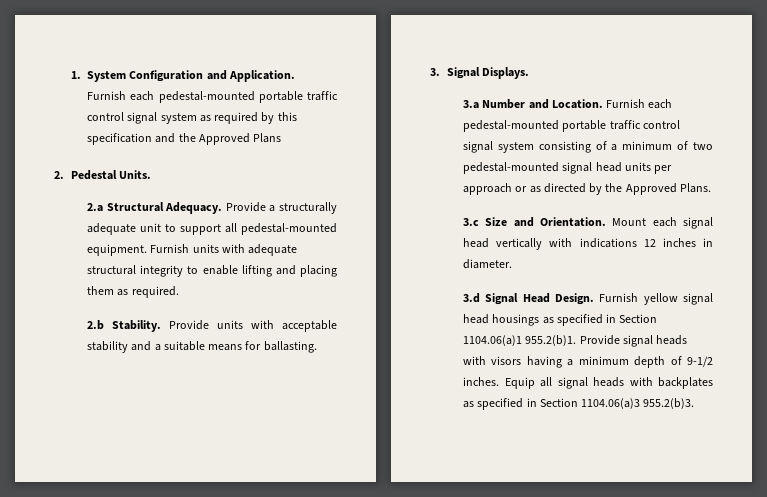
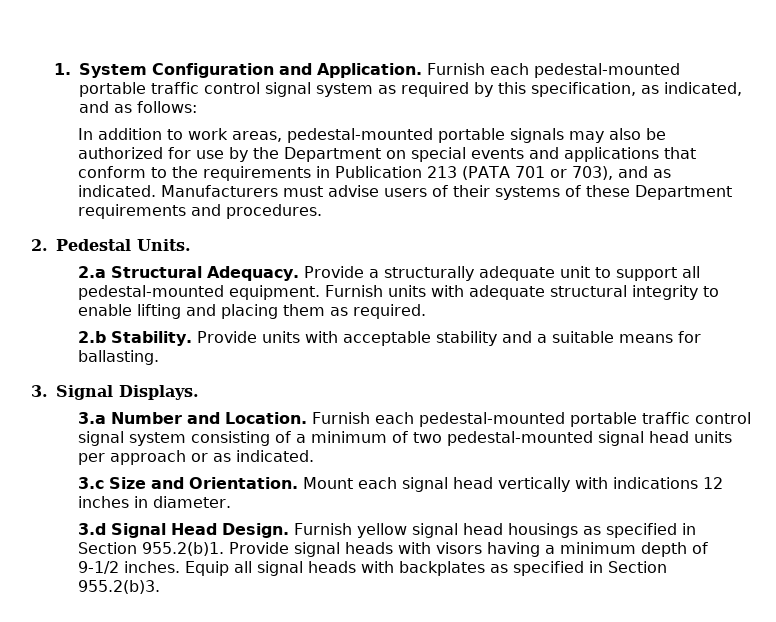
[87,133,282,145] specification and the Approved Plans -> [531,82,743,97] [79,101,198,113] [77,128,666,143] [77,147,696,162] [77,166,671,181] [77,185,732,200] [77,204,322,219] specification, as indicated, and as follows: // In addition to work areas, pedestal-mounted portable signals may also be authorized for use by the Department on special events and applications that conform to the requirements in Publication 213 (PATA 701 or 703), and as indicated. Manufacturers must advise users of their systems of these Department requirements and procedures.
[543,183,711,195] directed by the Approved Plans. -> [235,450,314,462] indicated.
[463,335,523,346] 1104.06(a)1 -> (137, 548) none
[581,398,641,409] 1104.06(a)3 -> (667, 567) none

